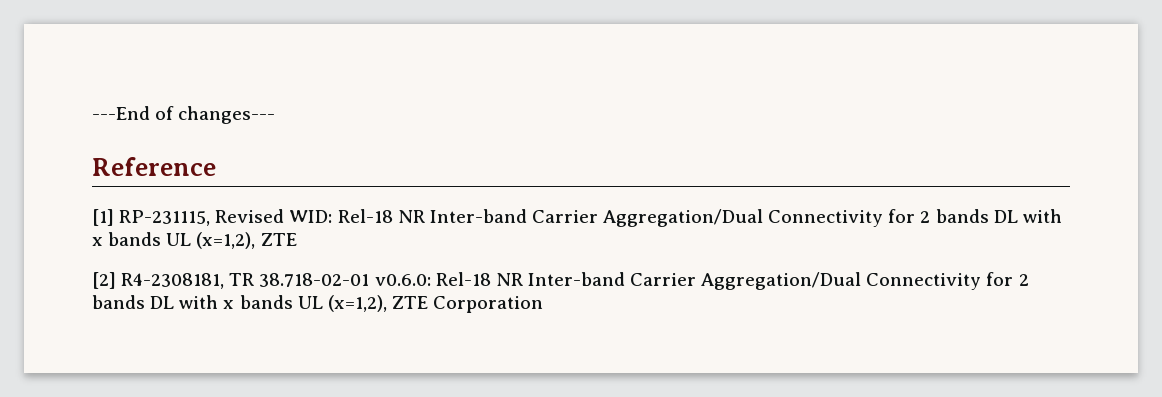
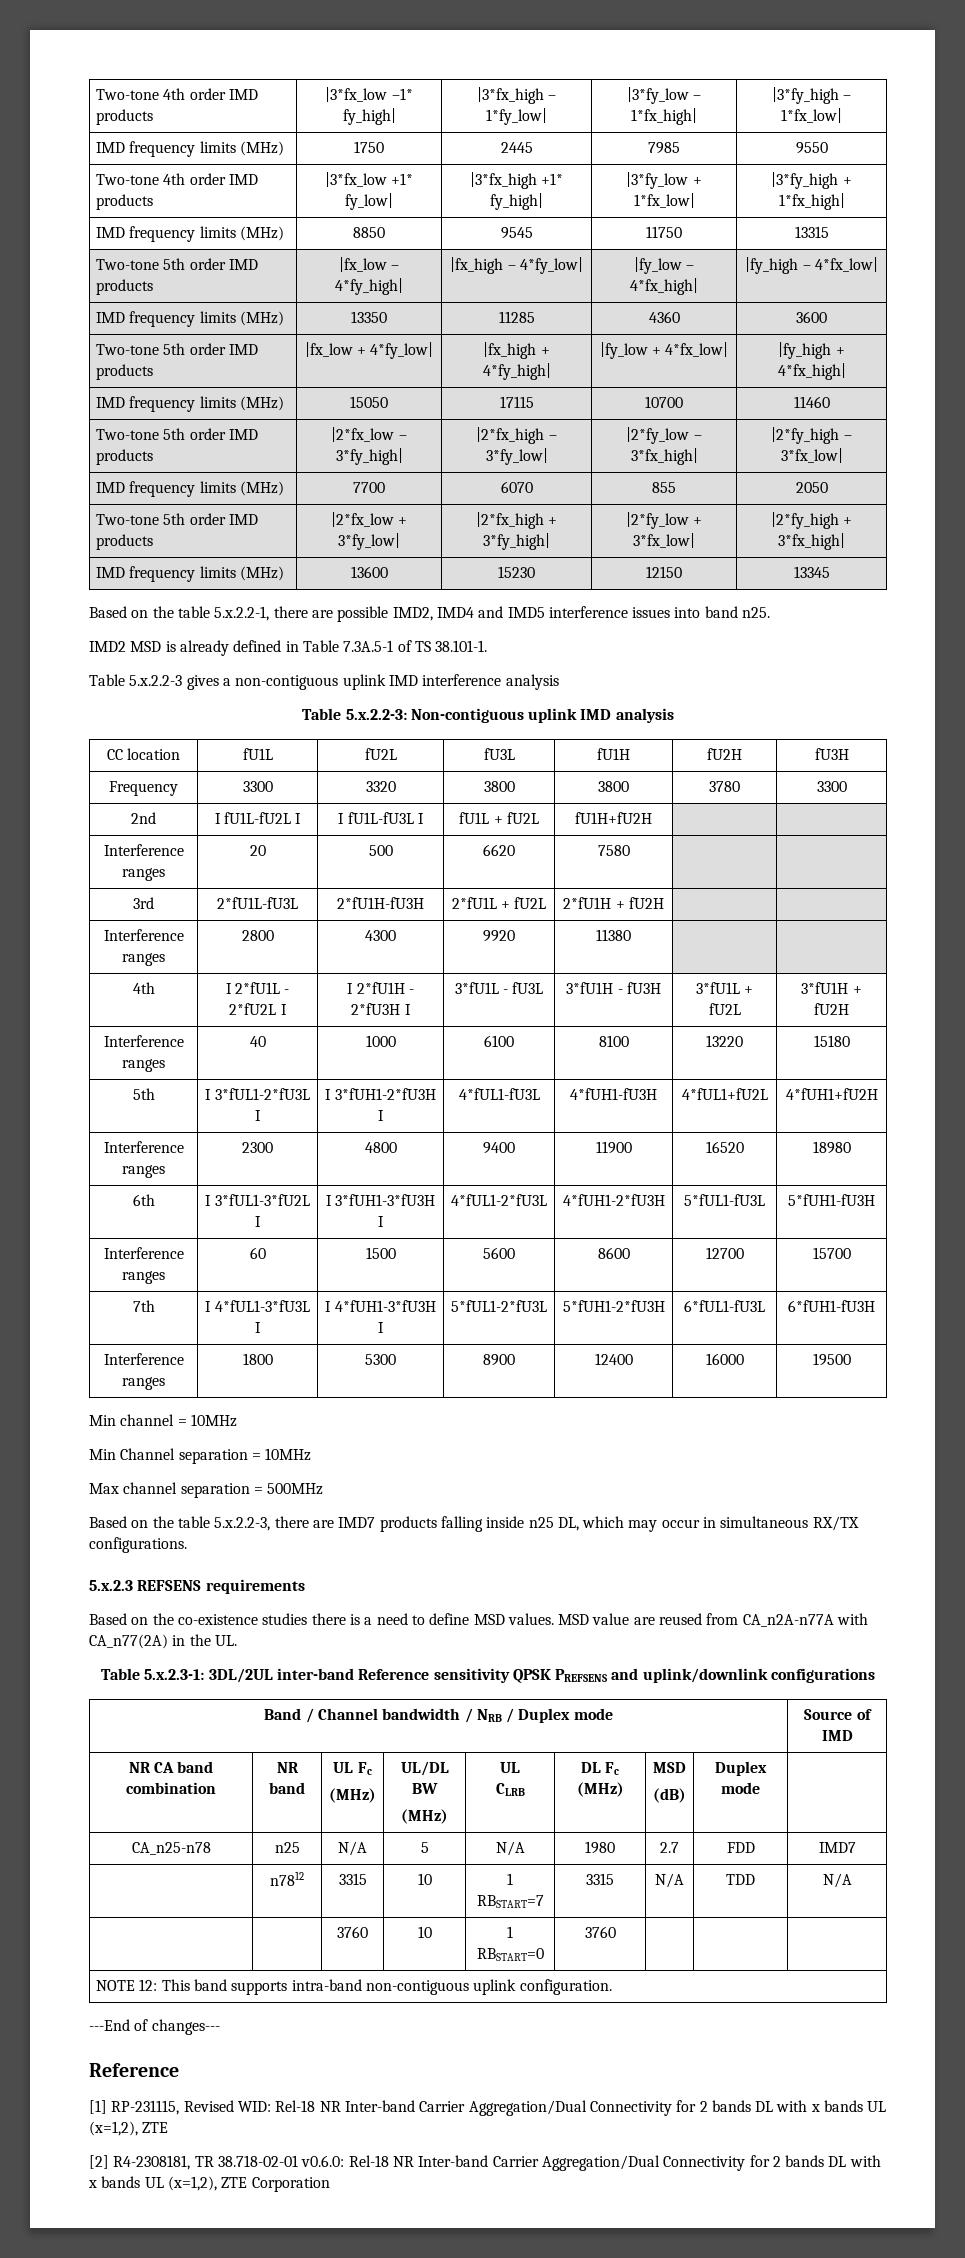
(92, 113) none -> [96,88,258,100] [96,109,154,125] [325,87,413,102] [342,108,396,125] [476,87,557,104] [486,108,547,125] [626,87,702,104] [631,108,697,125] [771,87,852,104] [781,108,842,123] [96,141,284,157] [354,141,384,153] [500,142,533,153] [648,142,680,154] [795,142,828,154] [96,173,258,185] [96,194,154,210] [324,172,414,187] [345,193,393,210] [469,172,564,189] [490,193,543,210] [626,172,702,189] [633,193,695,208] [771,172,852,189] [778,193,845,210] [96,226,284,242] [353,227,385,238] [500,227,533,239] [646,226,682,238] [794,226,829,238] [96,258,258,270] [96,279,154,295] [338,257,400,272] [335,278,403,295] [450,257,583,274] [633,257,695,274] [630,278,698,295] [745,257,878,274] [96,311,284,327] [351,311,387,323] [498,311,535,323] [648,311,680,323] [796,311,827,323] [96,343,258,355] [96,364,154,380] [304,342,434,359] [483,342,550,359] [482,363,551,380] [599,342,729,359] [778,342,845,359] [777,363,846,380] [96,396,284,412] [350,396,388,408] [499,396,534,408] [645,396,683,408] [793,396,830,408] [96,428,258,440] [96,449,154,465] [331,427,407,442] [335,448,403,465] [476,427,557,444] [485,448,548,465] [626,427,702,444] [630,448,698,465] [771,427,852,444] [780,448,843,463] [96,481,284,497] [353,482,385,493] [500,481,533,493] [652,482,676,493] [795,482,828,493] [96,513,258,525] [96,534,154,550] [330,512,408,527] [338,533,400,550] [475,512,558,529] [483,533,550,550] [625,512,703,529] [633,533,695,548] [770,512,853,529] [778,533,845,550] [96,566,284,582] [350,566,388,578] [498,566,535,578] [646,566,682,578] [793,566,830,578] [89,606,771,622] [89,640,488,656] [89,674,559,690] [302,708,674,723] [106,748,181,760] [242,748,273,760] [364,748,397,760] [483,748,515,760] [597,748,630,760] [707,748,742,760] [814,748,849,760] [109,781,178,796] [242,781,273,792] [365,781,396,792] [483,781,515,792] [598,781,629,792] [709,781,740,792] [816,781,847,792] [131,812,156,824] [214,812,302,824] [338,812,424,824] [459,812,539,824] [575,812,652,824] [103,844,184,856] [122,868,165,881] [249,845,266,856] [368,845,393,856] [483,844,515,856] [597,845,630,856] [133,897,154,909] [217,897,298,909] [337,897,424,909] [451,897,547,909] [563,897,664,909] [103,929,184,941] [122,953,165,966] [241,930,274,941] [365,930,396,941] [483,930,515,942] [596,929,631,941] [132,982,155,994] [225,982,290,994] [229,1003,287,1015] [347,982,414,994] [351,1003,411,1015] [454,982,544,994] [566,982,661,994] [695,982,754,994] [708,1003,741,1015] [801,982,862,994] [814,1003,849,1015] [103,1035,184,1047] [122,1059,165,1072] [249,1036,266,1047] [365,1035,396,1047] [484,1035,514,1047] [598,1035,629,1047] [706,1035,743,1047] [813,1035,850,1047] [132,1088,155,1100] [205,1088,310,1100] [255,1110,261,1121] [325,1088,436,1100] [378,1110,384,1121] [458,1088,540,1100] [570,1088,657,1100] [681,1088,768,1100] [785,1088,878,1100] [103,1141,184,1153] [122,1165,165,1178] [242,1142,273,1153] [364,1142,397,1153] [483,1142,515,1154] [595,1141,632,1154] [705,1141,744,1153] [812,1141,851,1154] [132,1194,155,1206] [205,1194,310,1206] [255,1216,261,1227] [325,1194,436,1206] [378,1216,384,1227] [451,1194,547,1206] [562,1194,665,1206] [684,1194,765,1206] [788,1194,875,1206] [103,1247,184,1259] [122,1271,165,1284] [249,1247,266,1259] [365,1247,396,1259] [483,1247,515,1259] [597,1247,630,1259] [705,1247,744,1259] [812,1247,851,1259] [132,1300,155,1312] [205,1300,310,1312] [255,1322,261,1333] [325,1300,436,1312] [378,1322,384,1333] [451,1300,547,1312] [562,1300,665,1312] [684,1300,765,1312] [788,1300,875,1312] [103,1353,184,1365] [122,1377,165,1390] [242,1353,273,1365] [365,1354,396,1365] [483,1354,515,1366] [594,1353,633,1365] [705,1353,744,1365] [812,1353,851,1366] [89,1414,237,1427] [89,1448,312,1464] [89,1482,324,1498] [89,1516,859,1532] [89,1537,187,1553] [89,1579,305,1594] [89,1613,869,1627] [89,1634,237,1649] [100,1668,876,1683] [264,1708,613,1723] [804,1709,872,1720] [821,1730,853,1741] [128,1761,214,1773] [126,1782,216,1794] [276,1762,299,1773] [269,1782,305,1794] [333,1762,372,1775] [329,1788,376,1803] [400,1761,449,1776] [412,1783,438,1794] [401,1809,448,1824] [500,1762,520,1773] [495,1783,525,1796] [580,1762,620,1775] [576,1782,624,1797] [653,1762,686,1773] [653,1788,686,1803] [715,1761,767,1776] [721,1782,760,1794] [131,1842,211,1855] [274,1842,300,1853] [338,1841,367,1856] [420,1842,429,1853] [495,1841,525,1856] [585,1841,615,1854] [660,1842,679,1853] [726,1842,755,1853] [818,1842,856,1853] [270,1871,304,1886] [338,1873,367,1885] [417,1873,432,1885] [507,1873,513,1885] [476,1895,544,1908] [586,1873,614,1885] [655,1873,684,1888] [726,1874,755,1885] [822,1873,852,1888] [337,1926,368,1938] [417,1926,432,1938] [507,1926,513,1938] [476,1948,544,1961] [584,1926,616,1938] [96,1979,612,1995] Two-tone 4th order IMD products | |3*fx_low –1* fy_high| | |3*fx_high – 1*fy_low| | |3*fy_low – 1*fx_high| | |3*fy_high – 1*fx_low| // IMD frequency limits (MHz) | 1750 | 2445 | 7985 | 9550 // Two-tone 4th order IMD products | |3*fx_low +1* fy_low| | |3*fx_high +1* fy_high| | |3*fy_low + 1*fx_low| | |3*fy_high + 1*fx_high| // IMD frequency limits (MHz) | 8850 | 9545 | 11750 | 13315 // Two-tone 5th order IMD products | |fx_low – 4*fy_high| | |fx_high – 4*fy_low| | |fy_low – 4*fx_high| | |fy_high – 4*fx_low| // IMD frequency limits (MHz) | 13350 | 11285 | 4360 | 3600 // Two-tone 5th order IMD products | |fx_low + 4*fy_low| | |fx_high + 4*fy_high| | |fy_low + 4*fx_low| | |fy_high + 4*fx_high| // IMD frequency limits (MHz) | 15050 | 17115 | 10700 | 11460 // Two-tone 5th order IMD products | |2*fx_low – 3*fy_high| | |2*fx_high – 3*fy_low| | |2*fy_low – 3*fx_high| | |2*fy_high – 3*fx_low| // IMD frequency limits (MHz) | 7700 | 6070 | 855 | 2050 // Two-tone 5th order IMD products | |2*fx_low + 3*fy_low| | |2*fx_high + 3*fy_high| | |2*fy_low + 3*fx_low| | |2*fy_high + 3*fx_high| // IMD frequency limits (MHz) | 13600 | 15230 | 12150 | 13345 // Based on the table 5.x.2.2-1, there are possible IMD2, IMD4 and IMD5 interference issues into band n25. // IMD2 MSD is already defined in Table 7.3A.5-1 of TS 38.101-1. // Table 5.x.2.2-3 gives a non-contiguous uplink IMD interference analysis // Table 5.x.2.2-3: Non-contiguous uplink IMD analysis // CC location | fU1L | fU2L | fU3L | fU1H | fU2H | fU3H // Frequency | 3300 | 3320 | 3800 | 3800 | 3780 | 3300 // 2nd | I fU1L-fU2L I | I fU1L-fU3L I | fU1L + fU2L | fU1H+fU2H | | // Interference ranges | 20 | 500 | 6620 | 7580 | | // 3rd | 2*fU1L-fU3L | 2*fU1H-fU3H | 2*fU1L + fU2L | 2*fU1H + fU2H | | // Interference ranges | 2800 | 4300 | 9920 | 11380 | | // 4th | I 2*fU1L - 2*fU2L I | I 2*fU1H - 2*fU3H I | 3*fU1L - fU3L | 3*fU1H - fU3H | 3*fU1L + fU2L | 3*fU1H + fU2H // Interference ranges | 40 | 1000 | 6100 | 8100 | 13220 | 15180 // 5th | I 3*fUL1-2*fU3L I | I 3*fUH1-2*fU3H I | 4*fUL1-fU3L | 4*fUH1-fU3H | 4*fUL1+fU2L | 4*fUH1+fU2H // Interference ranges | 2300 | 4800 | 9400 | 11900 | 16520 | 18980 // 6th | I 3*fUL1-3*fU2L I | I 3*fUH1-3*fU3H I | 4*fUL1-2*fU3L | 4*fUH1-2*fU3H | 5*fUL1-fU3L | 5*fUH1-fU3H // Interference ranges | 60 | 1500 | 5600 | 8600 | 12700 | 15700 // 7th | I 4*fUL1-3*fU3L I | I 4*fUH1-3*fU3H I | 5*fUL1-2*fU3L | 5*fUH1-2*fU3H | 6*fUL1-fU3L | 6*fUH1-fU3H // Interference ranges | 1800 | 5300 | 8900 | 12400 | 16000 | 19500 // Min channel = 10MHz // Min Channel separation = 10MHz // Max channel separation = 500MHz // Based on the table 5.x.2.2-3, there are IMD7 products falling inside n25 DL, which may occur in simultaneous RX/TX configurations. // 5.x.2.3 REFSENS requirements // Based on the co-existence studies there is a need to define MSD values. MSD value are reused from CA_n2A-n77A with CA_n77(2A) in the UL. // Table 5.x.2.3-1: 3DL/2UL inter-band Reference sensitivity QPSK PREFSENS and uplink/downlink configurations // Band / Channel bandwidth / NRB / Duplex mode | Source of IMD // NR CA band combination | NR band | UL Fc // (MHz) | UL/DL BW // (MHz) | UL // CLRB | DL Fc (MHz) | MSD // (dB) | Duplex mode | // CA_n25-n78 | n25 | N/A | 5 | N/A | 1980 | 2.7 | FDD | IMD7 // | n7812 | 3315 | 10 | 1 RBSTART=7 | 3315 | N/A | TDD | N/A // | | 3760 | 10 | 1 RBSTART=0 | 3760 | | | // NOTE 12: This band supports intra-band non-contiguous uplink configuration. //

